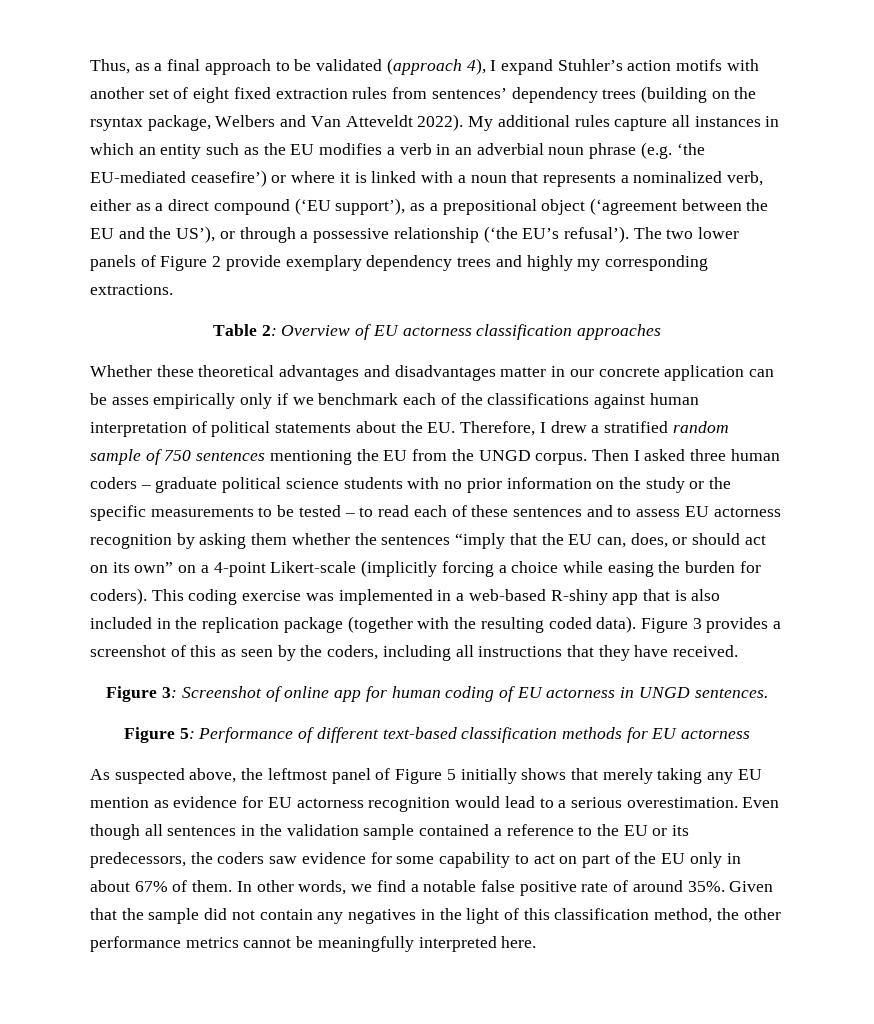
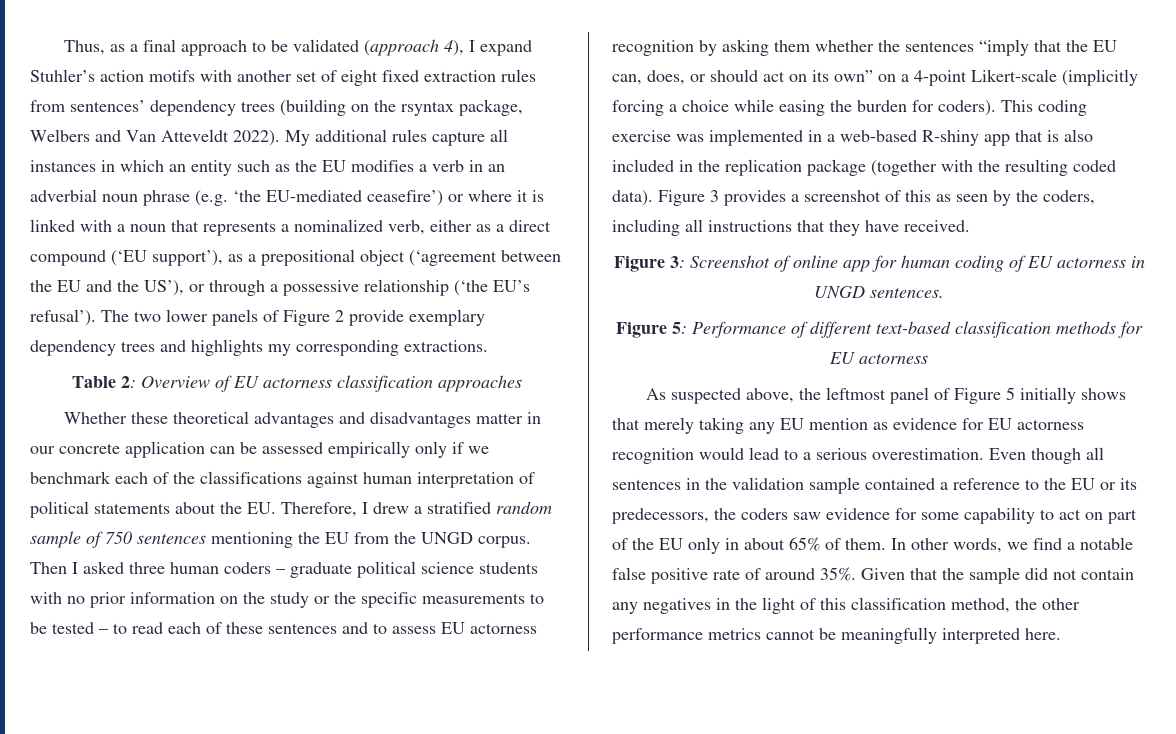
[526,255,573,271] highly -> [191,339,263,356] highlights
[111,397,149,405] asses -> [262,442,323,454] assessed
[134,881,168,892] 67% -> [789,537,820,551] 65%

